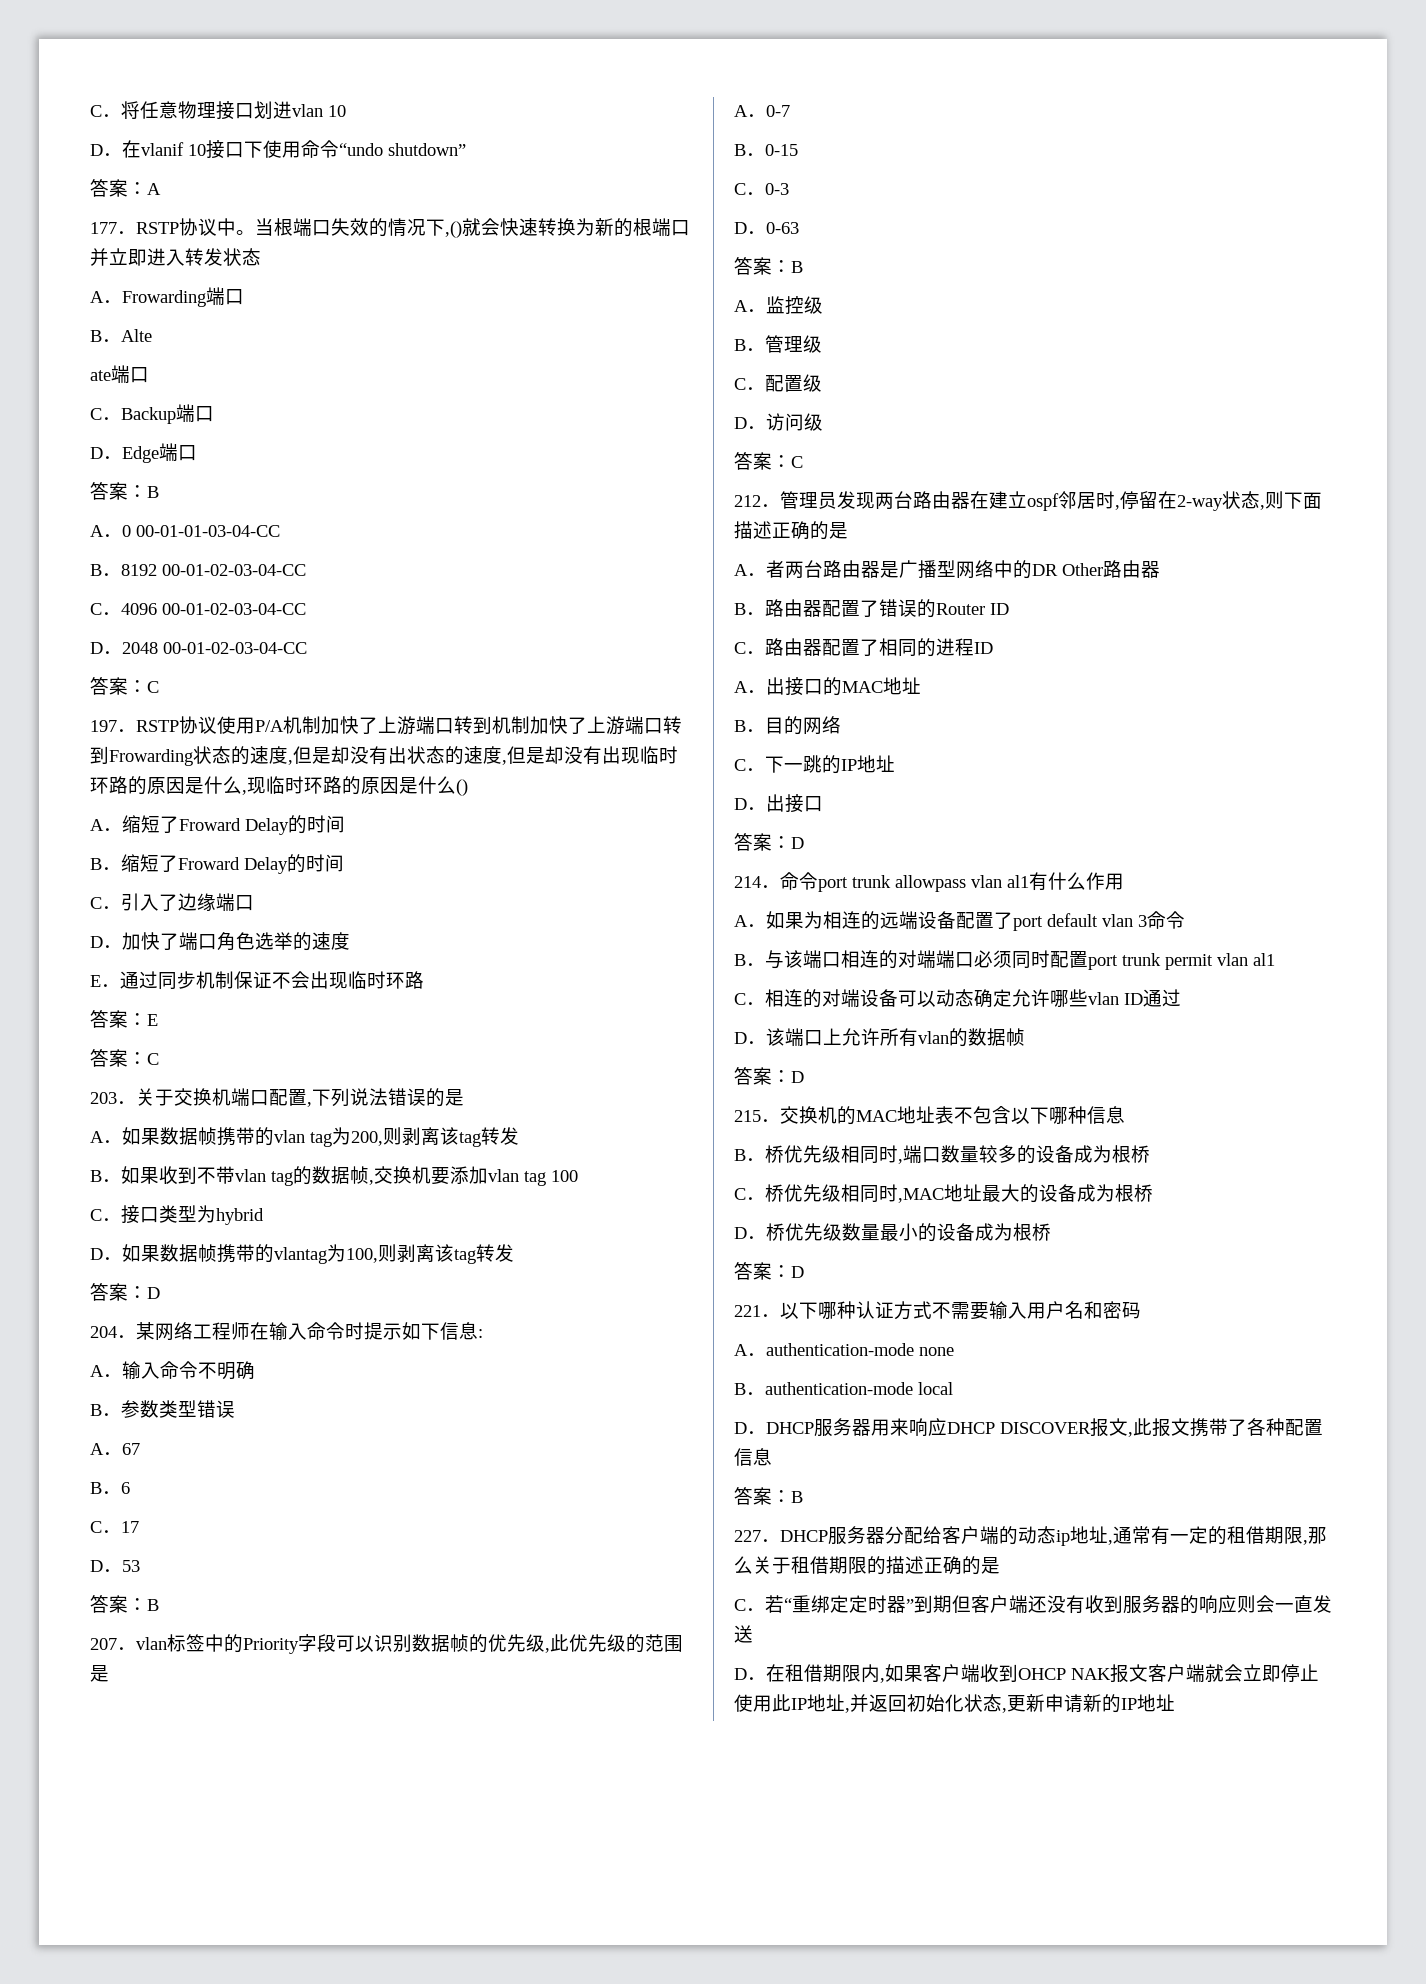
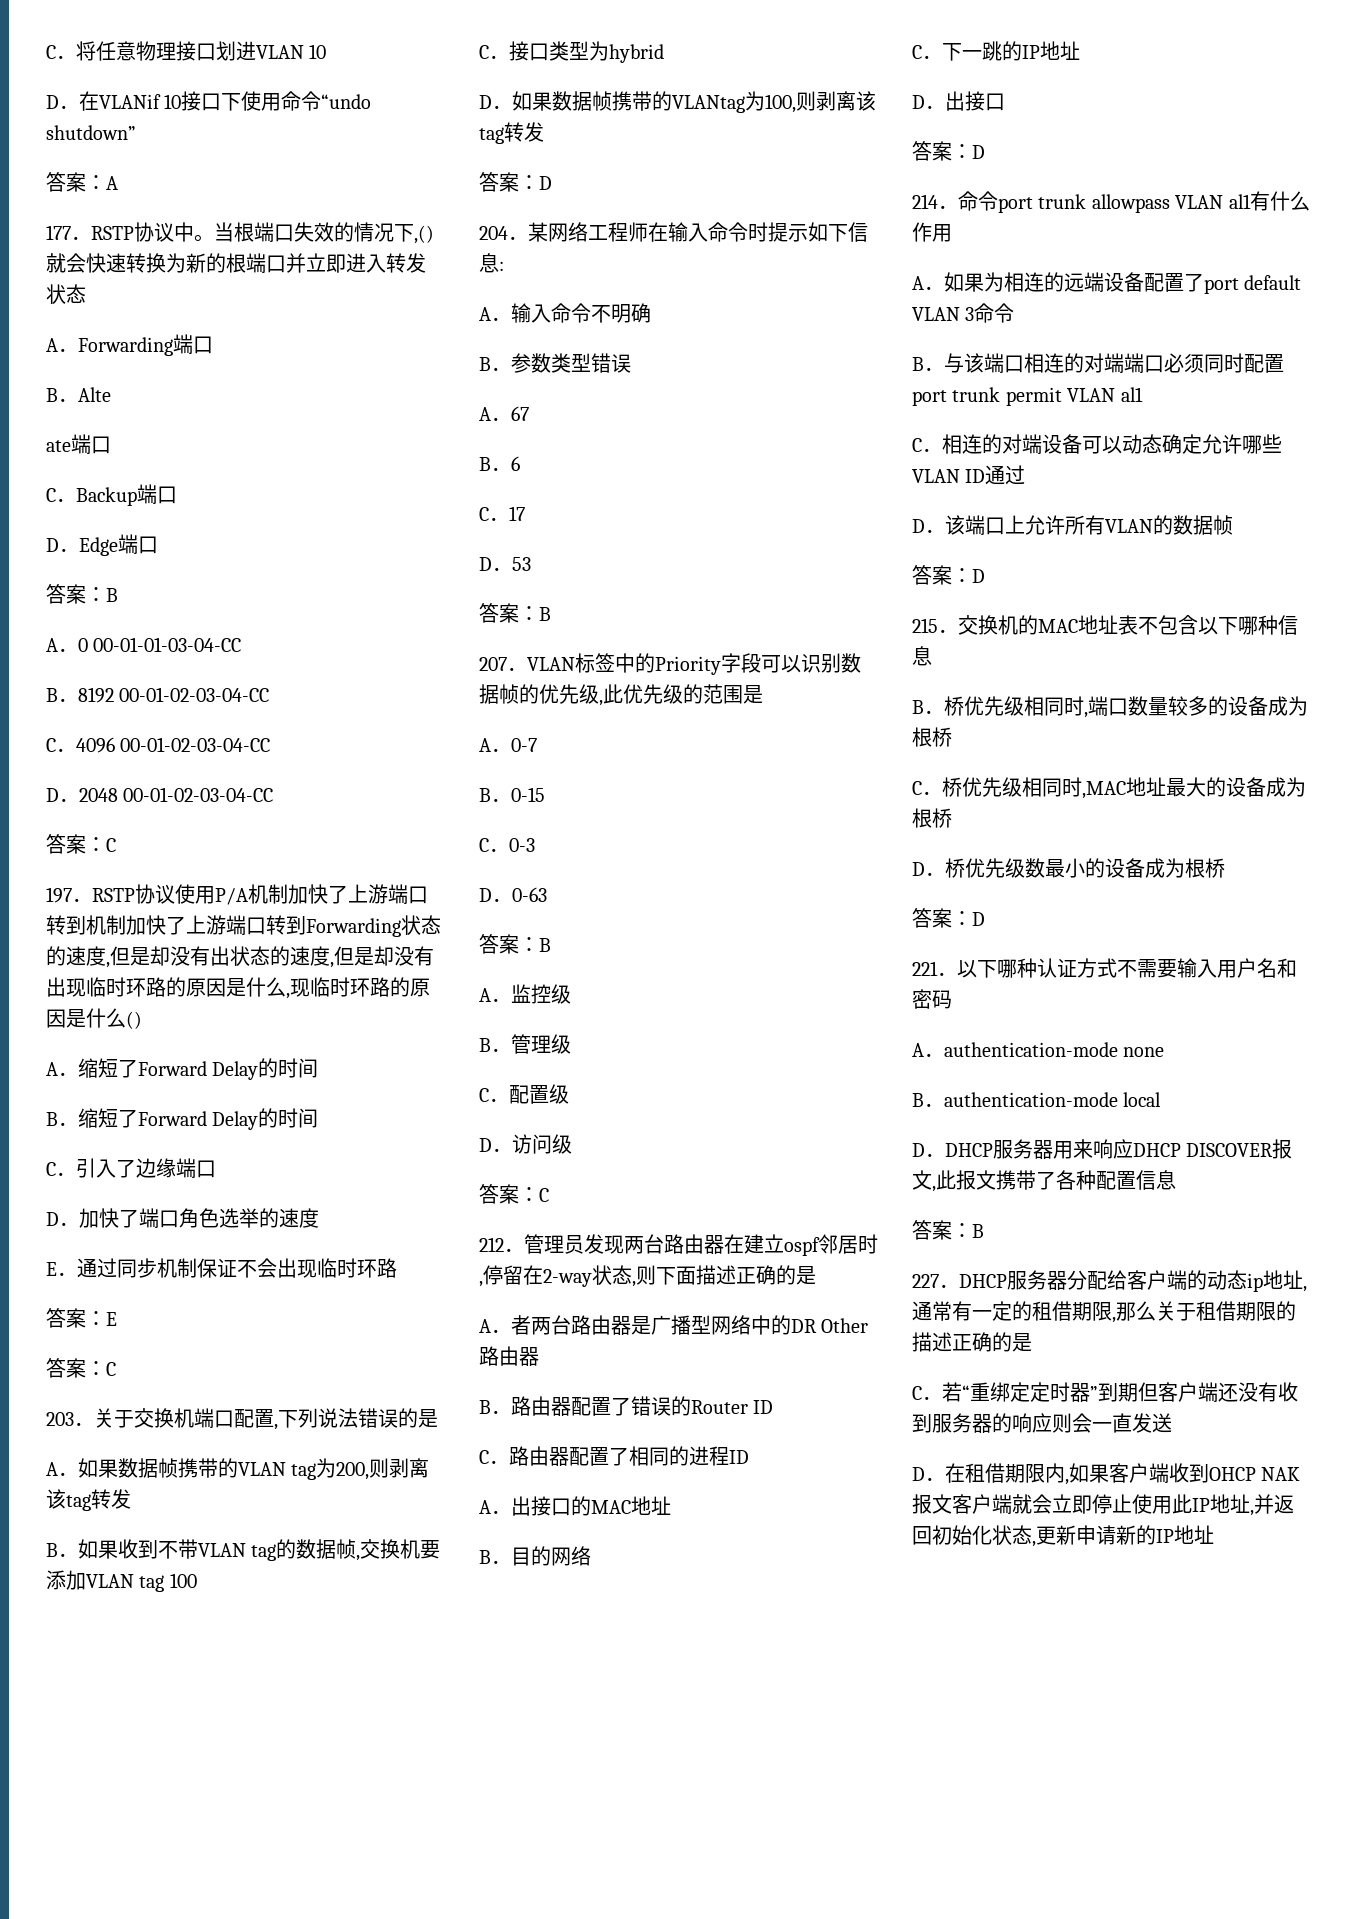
[292,104,323,117] vlan -> [256,45,304,59] VLAN
[141,142,184,156] vlanif -> [99,94,161,109] VLANif
[122,290,206,307] Frowarding -> [78,337,173,356] Forwarding
[109,749,193,766] Frowarding -> [306,918,401,937] Forwarding
[179,818,241,831] Froward -> [138,1061,207,1076] Forward
[178,857,240,870] Froward -> [138,1111,207,1126] Forward
[274,1130,305,1143] vlan -> [238,1462,286,1476] VLAN
[235,1169,266,1182] vlan -> [198,1543,246,1557] VLAN
[488,1169,519,1182] vlan -> [86,1574,134,1588] VLAN
[274,1247,327,1264] vlantag -> [672,95,745,113] VLANtag
[136,1637,167,1650] vlan -> [527,657,575,671] VLAN
[971,875,1002,888] vlan -> [1175,195,1224,209] VLAN
[1102,914,1133,927] vlan -> [912,307,960,321] VLAN
[1217,953,1248,966] vlan -> [1067,388,1116,402] VLAN
[1088,992,1119,1005] vlan -> [912,469,960,483] VLAN
[918,1031,949,1044] vlan -> [1105,519,1153,533] VLAN
[861,1224,880,1241] 量 -> (1045, 868) none

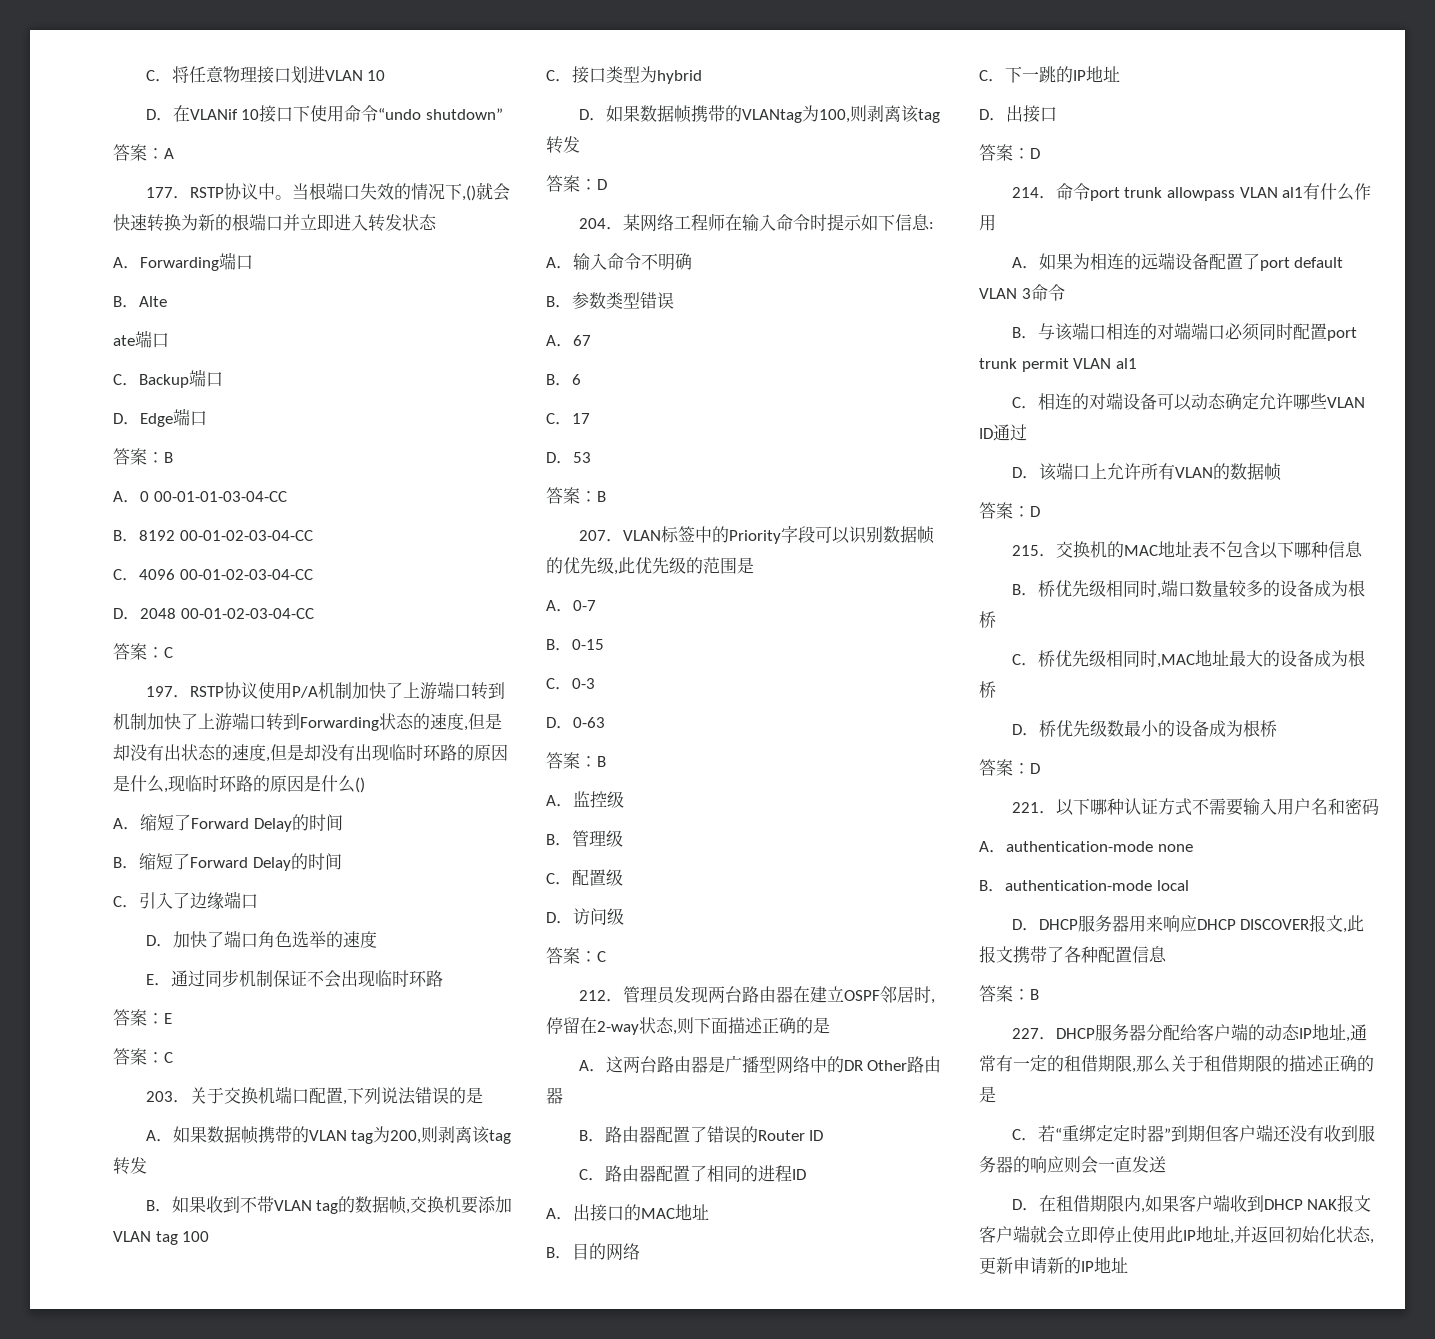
[784,1237,820,1256] ospf -> [843,990,880,1001] OSPF
[511,1315,531,1335] 者 -> [605,1056,623,1073] 这
[1247,1273,1263,1292] ip -> [1298,1028,1312,1039] IP
[1209,1467,1256,1481] OHCP -> [1263,1199,1303,1210] DHCP

